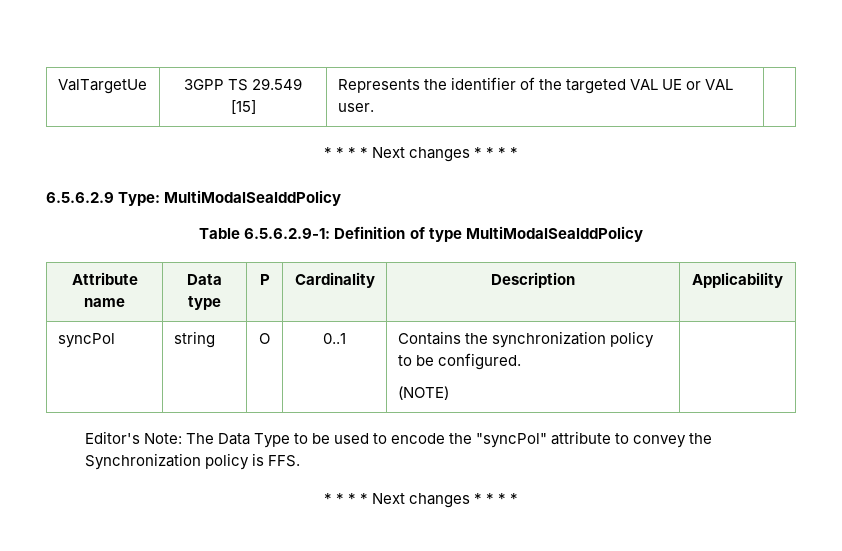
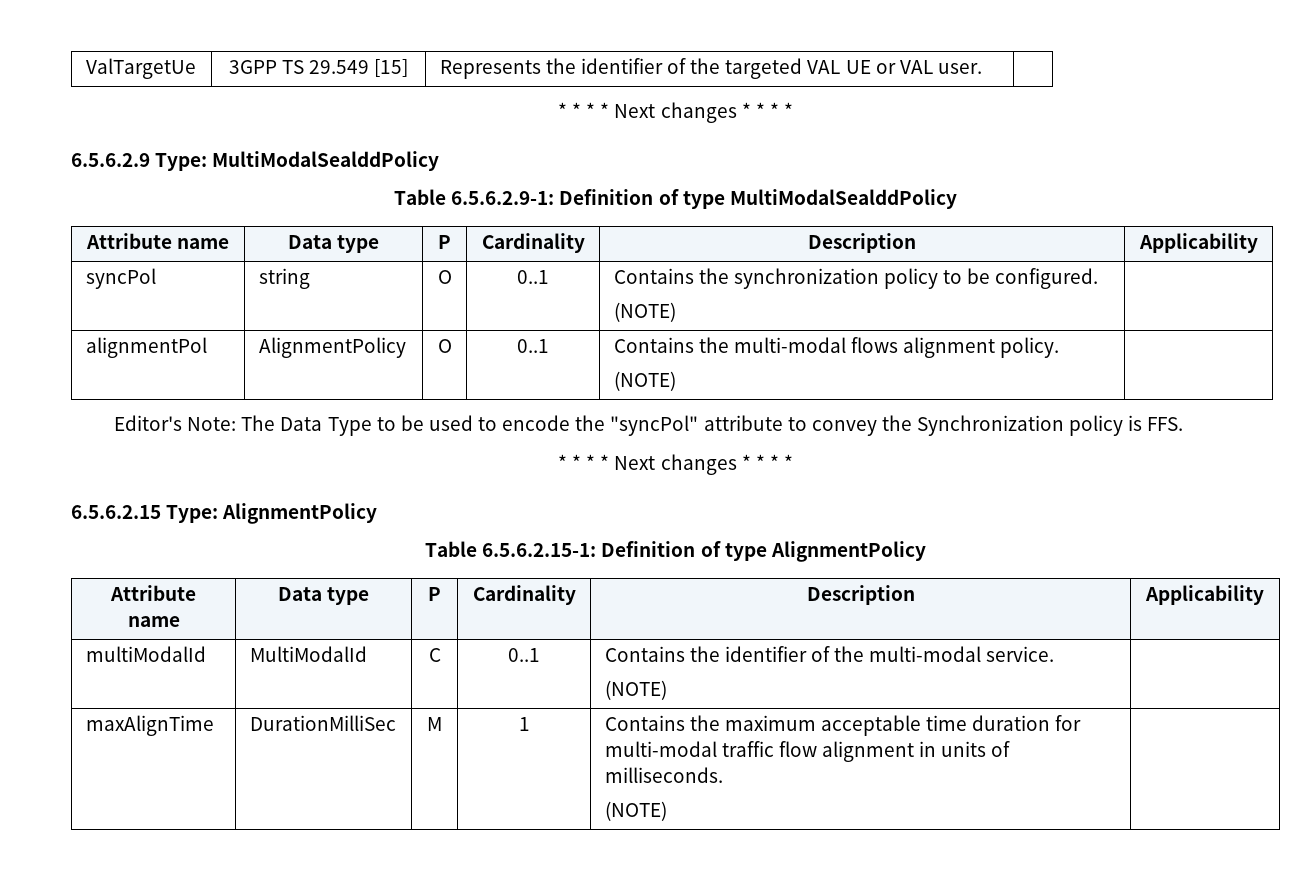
(449, 393) none -> [85,337,207,358] [258,337,406,358] [437,339,452,353] [517,339,549,353] [613,337,1060,358] [613,371,676,391] // alignmentPol | AlignmentPolicy | O | 0..1 | Contains the multi-modal flows alignment policy. // (NOTE) |
(519, 498) none -> [71,503,378,524] [425,541,926,562] [110,585,196,601] [127,616,180,627] [277,587,370,605] [428,587,441,601] [472,585,576,605] [806,585,915,605] [1145,585,1264,605] [85,646,206,662] [249,646,367,662] [428,648,441,662] [508,648,540,662] [604,646,1055,662] [604,680,667,700] [85,715,214,736] [249,715,396,731] [427,717,442,731] [518,717,530,731] [604,715,1082,736] [604,741,1011,762] [604,767,723,783] [604,801,667,821] // 6.5.6.2.15 Type: AlignmentPolicy // Table 6.5.6.2.15-1: Definition of type AlignmentPolicy // Attribute name | Data type | P | Cardinality | Description | Applicability // multiModalId | MultiModalId | C | 0..1 | Contains the identifier of the multi-modal service. // (NOTE) | // maxAlignTime | DurationMilliSec | M | 1 | Contains the maximum acceptable time duration for multi-modal traffic flow alignment in units of milliseconds. // (NOTE) |

